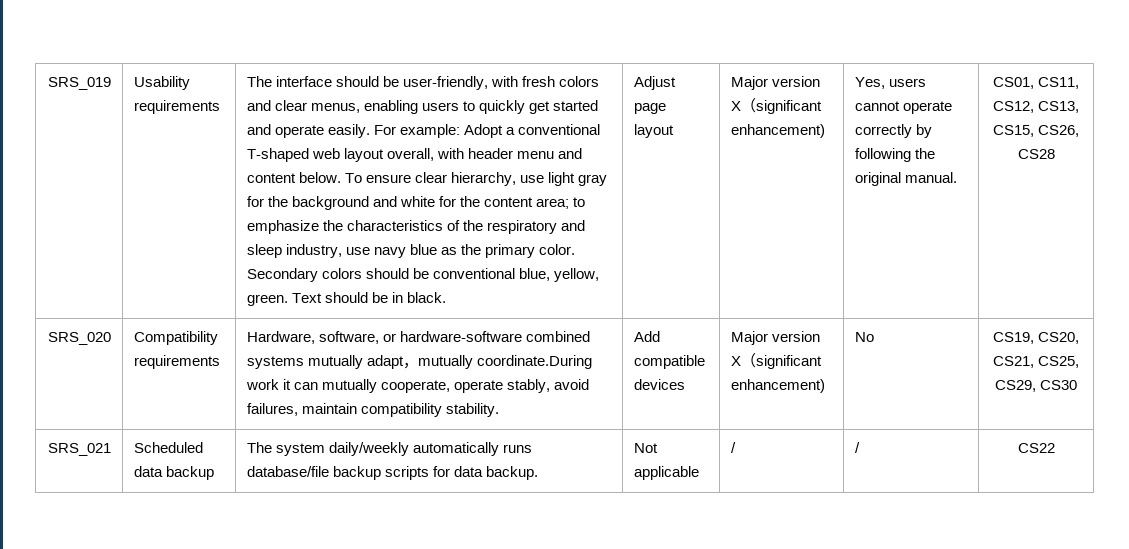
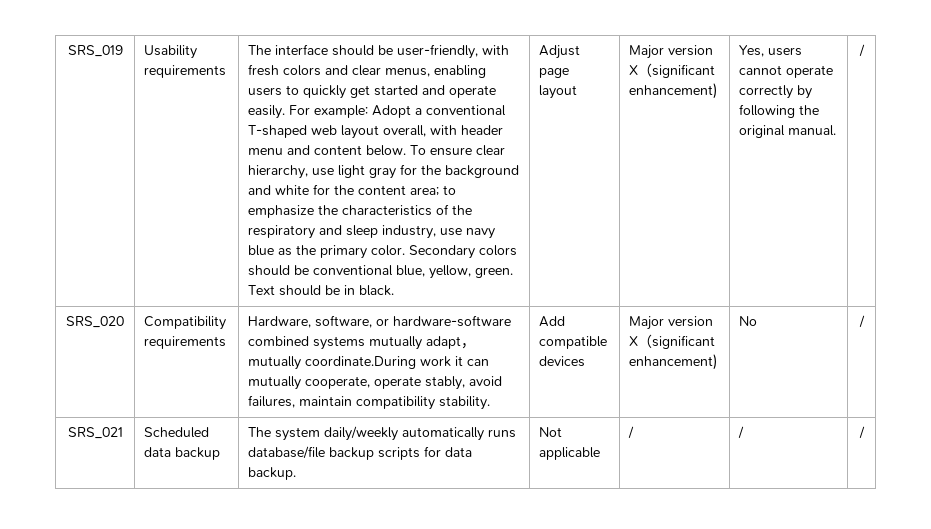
[992,77,1080,89] [992,101,1080,113] [992,125,1080,137] [1017,149,1055,159] CS01, CS11, CS12, CS13, CS15, CS26, CS28 -> [858,44,865,57] /
[992,332,1080,344] [992,356,1080,368] [994,380,1078,392] CS19, CS20, CS21, CS25, CS29, CS30 -> [858,315,865,328] /
[1017,443,1055,453] CS22 -> [858,426,865,439] /

